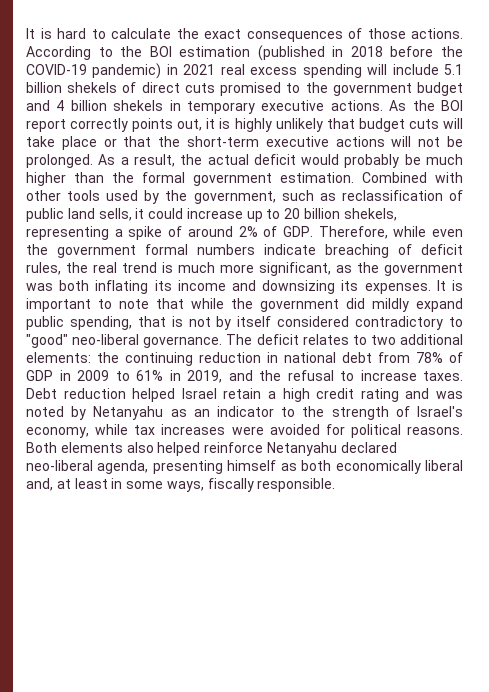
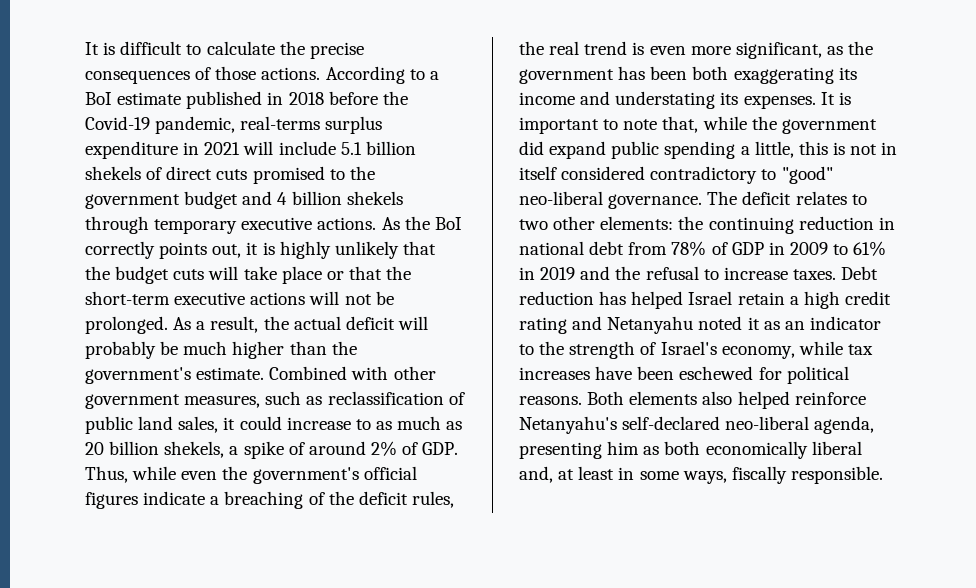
[26,28,86,39] It is hard -> [85,41,183,55] It is difficult
[204,29,241,39] exact -> [309,42,364,59] precise
[120,45,463,61] [26,63,362,79] the BOI estimation (published in 2018 before the COVID-19 pandemic) in 2021 real excess spending -> [429,71,439,80] [85,91,408,109] [85,116,383,134] [85,141,241,159] a BoI estimate published in 2018 before the Covid-19 pandemic, real-terms surplus expenditure in 2021
[169,100,181,111] in -> [85,216,149,234] through
[440,100,463,111] [26,119,66,132] BOI report -> [434,217,462,230] BoI
(355, 123) none -> [85,266,110,280] the
[301,154,340,165] would -> [397,316,428,330] will
[142,172,463,186] [26,190,276,204] formal government estimation. Combined with other tools used by the government, -> [85,366,436,384] [85,394,261,409] government's estimate. Combined with other government measures,
[98,208,132,221] sells, -> [178,416,219,433] sales,
[246,209,281,222] up to -> [355,416,463,430] to as much as
[26,226,109,240] representing -> (225, 449) none
[318,226,388,239] Therefore, -> [85,466,128,483] Thus,
[56,244,316,258] government formal numbers indicate -> [252,466,417,484] [85,491,220,509] government's official figures indicate a
(412, 249) none -> [328,491,354,505] the
[178,262,215,273] much -> [649,46,686,55] even
[26,280,149,294] was both inflating -> [618,66,834,84] has been both exaggerating
[262,280,336,294] downsizing -> [615,91,716,109] understating
[156,298,184,309] that -> [662,116,699,133] that,
[372,298,409,312] mildly -> (544, 148) none
[69,316,166,330] spending, that -> [664,141,828,159] spending a little, this
[216,316,232,330] by -> [881,142,898,155] in
[400,334,463,345] additional -> [553,216,596,230] other
[187,370,222,383] 2019, -> [540,267,576,280] 2019
(126, 393) none -> [599,291,627,305] has
[436,391,464,399] [26,406,164,420] was noted by Netanyahu -> [607,316,760,334] Netanyahu noted it
[231,424,320,435] were avoided -> [595,366,754,380] have been eschewed
[266,442,397,456] Netanyahu declared -> [519,416,721,434] Netanyahu's self-declared
[227,460,277,471] himself -> [607,441,640,455] him

